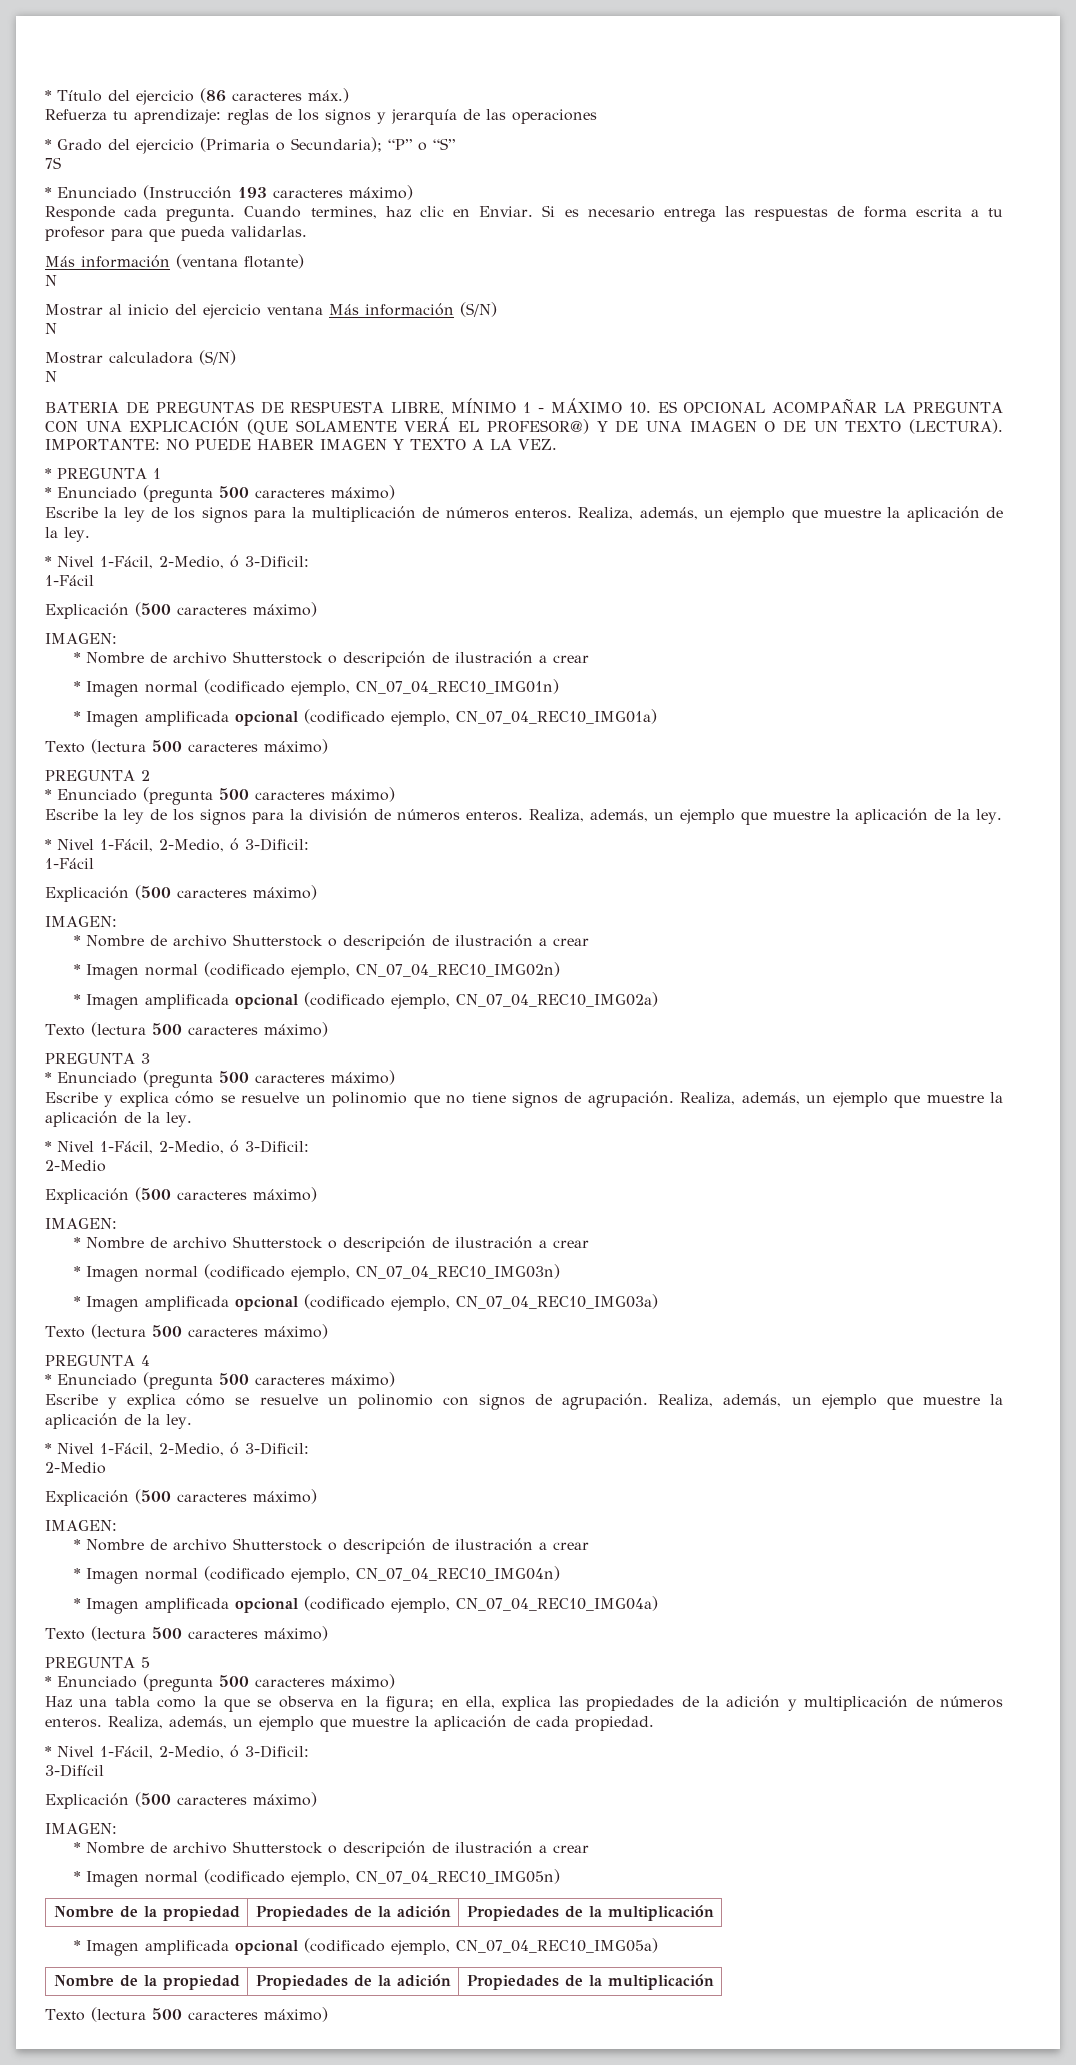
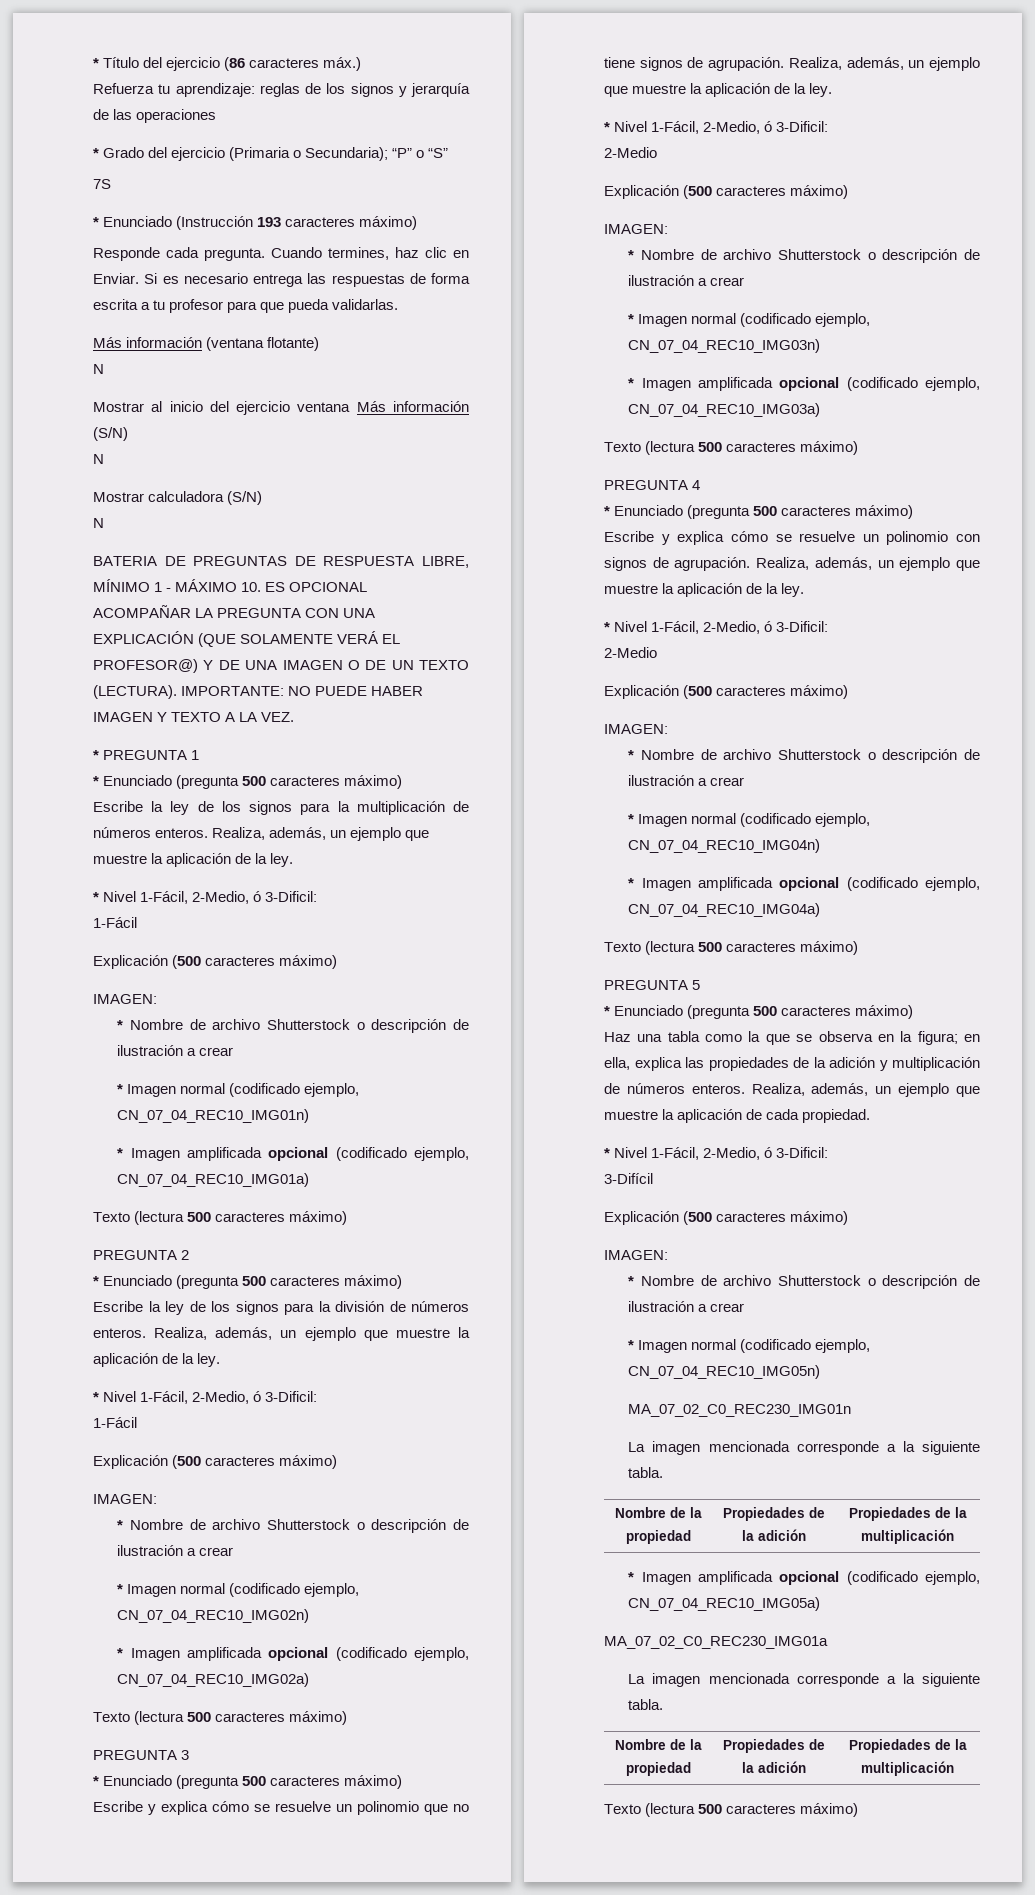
(561, 1876) none -> [628,1404,852,1417] [628,1441,980,1455] [628,1467,664,1478] // MA_07_02_C0_REC230_IMG01n // La imagen mencionada corresponde a la siguiente tabla.
(659, 1945) none -> [604,1636,828,1649] [628,1673,980,1687] [628,1699,664,1710] // MA_07_02_C0_REC230_IMG01a // La imagen mencionada corresponde a la siguiente tabla.

